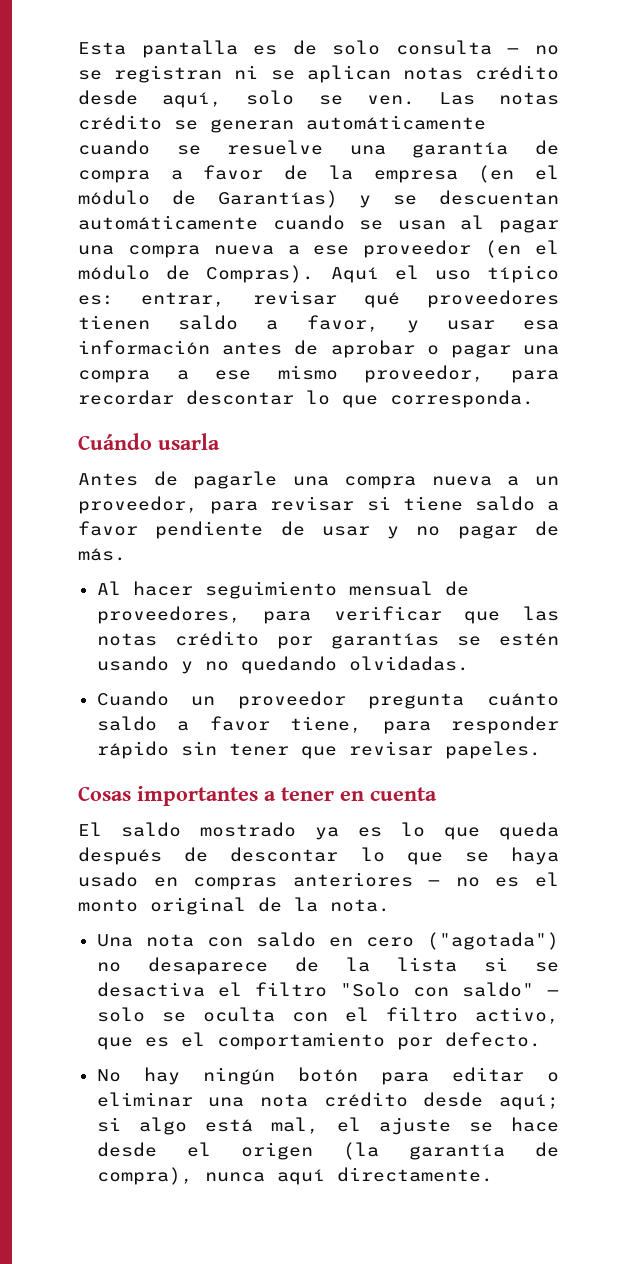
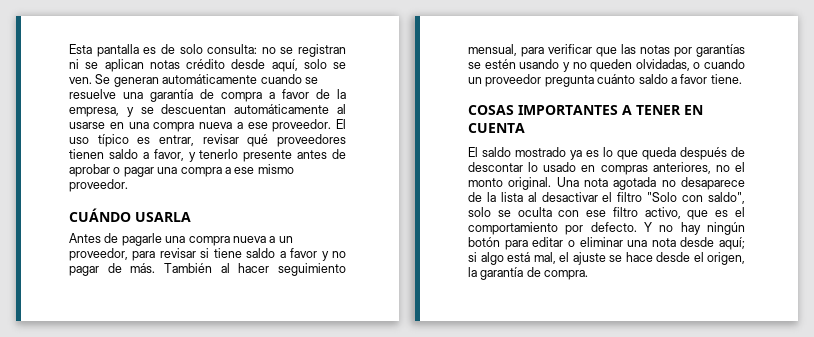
[395,40,520,55] consulta — -> [207,44,258,54] consulta:
[438,92,559,105] [78,115,198,130] Las notas crédito se -> [95,74,111,84] Se
[373,165,559,183] [78,190,559,208] [78,215,560,233] empresa (en el módulo de Garantías) y se descuentan automáticamente cuando se usan al pagar -> [69,104,346,117] [69,122,124,129] empresa, y se descuentan automáticamente al usarse en
[363,240,559,258] [78,265,419,283] proveedor (en el módulo de Compras). Aquí el -> [272,119,346,132] proveedor. El
[78,295,114,305] es: -> [137,137,151,144] es
[446,320,559,330] [78,340,210,355] usar esa información -> [199,149,293,162] tenerlo presente
[364,365,559,383] [78,390,534,408] [78,433,220,450] proveedor, para recordar descontar lo que corresponda. // Cuándo usarla -> [69,179,128,192] [69,208,191,222] proveedor. // CUÁNDO USARLA
[155,521,370,539] pendiente de usar -> (318, 253) none
[96,581,469,599] [96,606,241,624] // Al hacer seguimiento mensual de proveedores, -> [164,263,346,276] [468,44,517,56] También al hacer seguimiento mensual,
[174,631,259,646] crédito -> (670, 49) none
[240,656,469,674] [96,691,169,706] quedando olvidadas. // Cuando -> [590,59,745,72] queden olvidadas, o cuando
[290,716,559,734] [96,741,541,759] [78,786,437,806] tiene, para responder rápido sin tener que revisar papeles. // Cosas importantes a tener en cuenta -> [710,74,742,84] [468,105,703,115] [468,123,525,133] tiene. // COSAS IMPORTANTES A TENER EN CUENTA
[406,847,559,865] [78,872,559,890] [78,897,390,915] [96,932,559,950] que se haya usado en compras anteriores — no es el monto original de la nota. // Una nota con saldo en cero ("agotada") -> [543,162,745,175] [468,177,657,190] usado en compras anteriores, no el monto original. Una nota agotada
[483,957,559,972] [96,982,205,997] si se desactiva -> [527,192,598,202] al desactivar
[461,982,559,997] saldo" — -> [708,192,745,204] saldo",
[344,1007,369,1022] el -> [586,210,607,217] ese
[96,1069,121,1082] // No -> [644,222,674,232] Y no
[323,1092,408,1107] crédito -> (676, 242) none
[240,1142,559,1160] [96,1167,493,1185] origen (la garantía de compra), nunca aquí directamente. -> [707,252,745,265] [468,267,589,280] origen, la garantía de compra.

